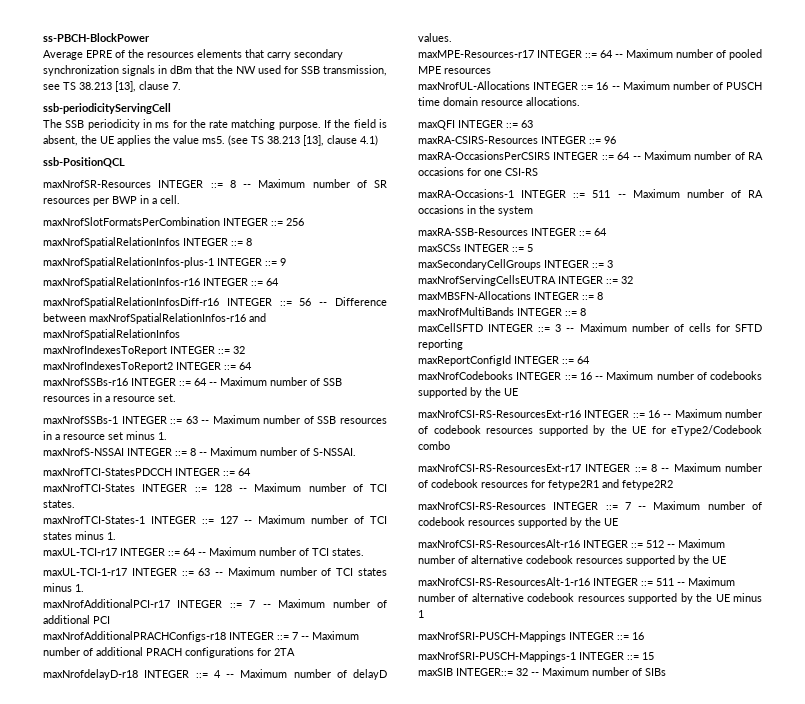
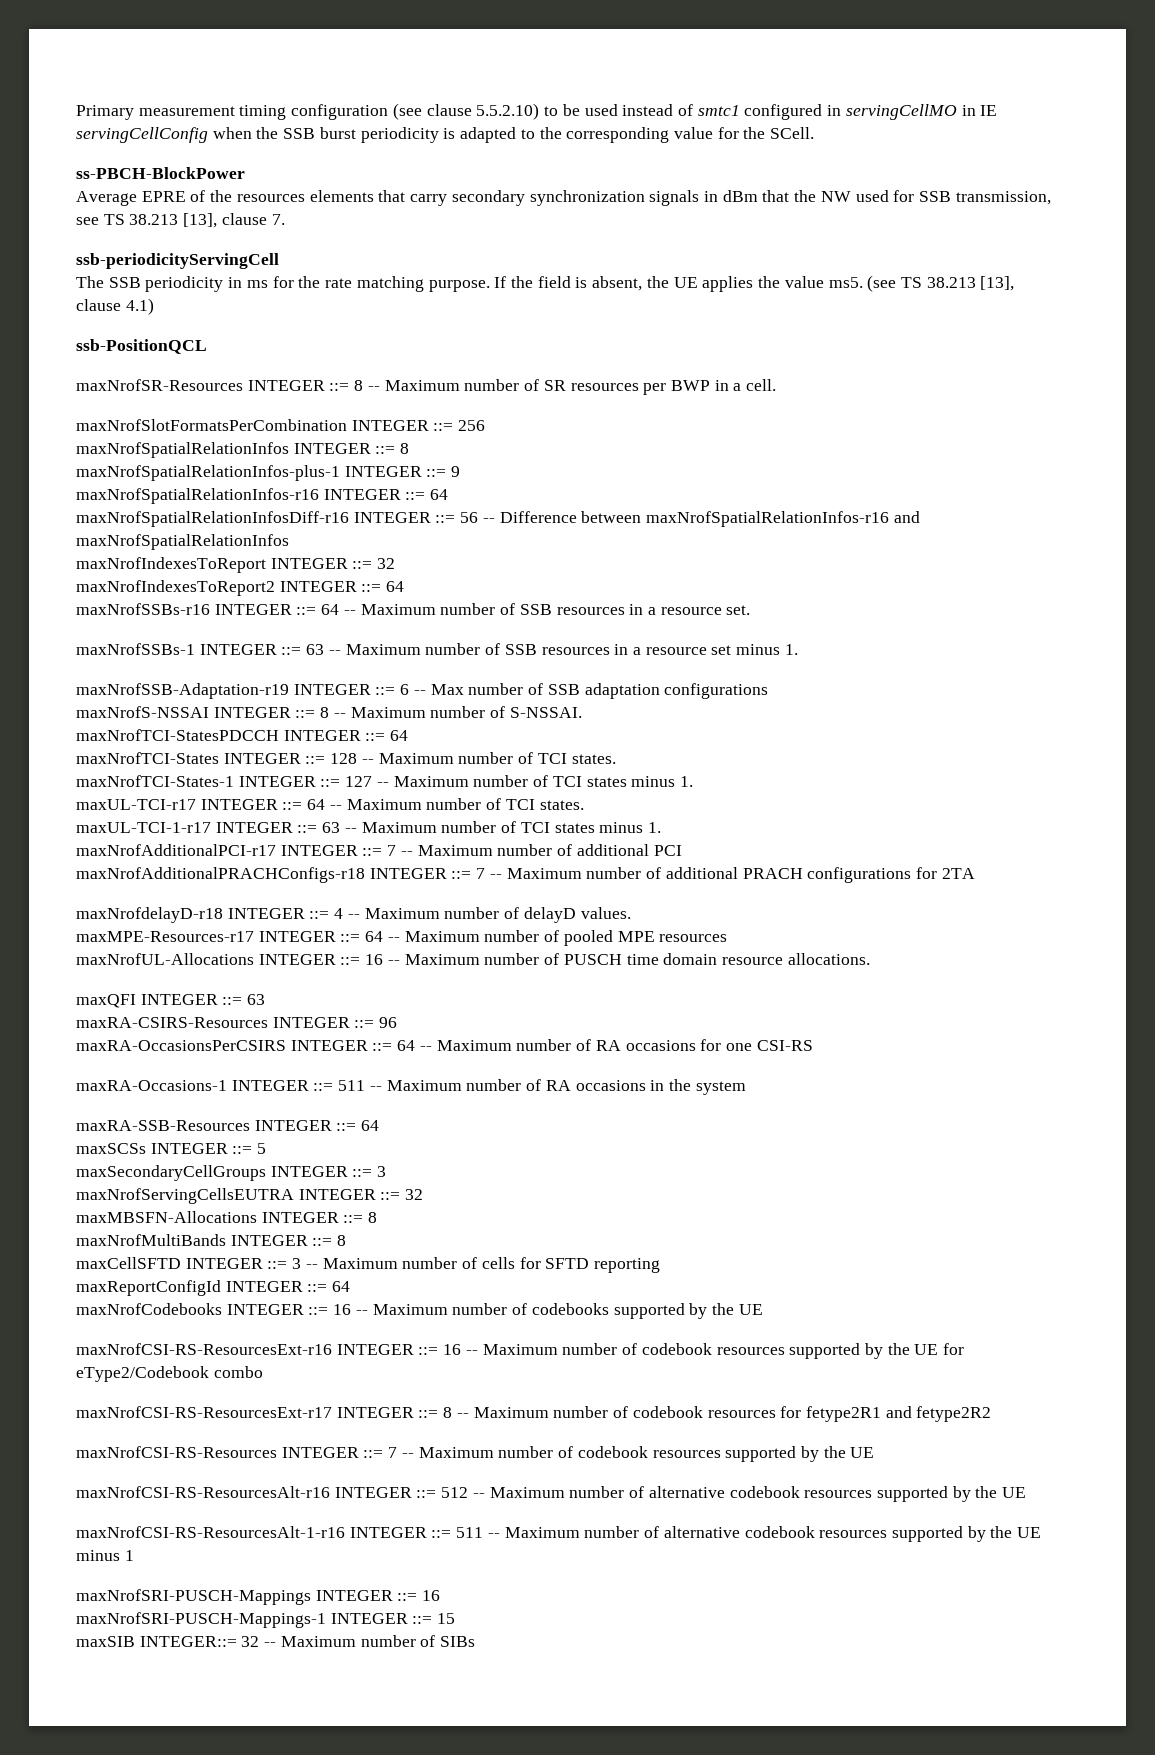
(43, 37) none -> [76,103,998,120] [76,127,815,143] Primary measurement timing configuration (see clause 5.5.2.10) to be used instead of smtc1 configured in servingCellMO in IE servingCellConfig when the SSB burst periodicity is adapted to the corresponding value for the SCell. //
(167, 436) none -> [76,683,769,699] // maxNrofSSB-Adaptation-r19 INTEGER ::= 6 -- Max number of SSB adaptation configurations

